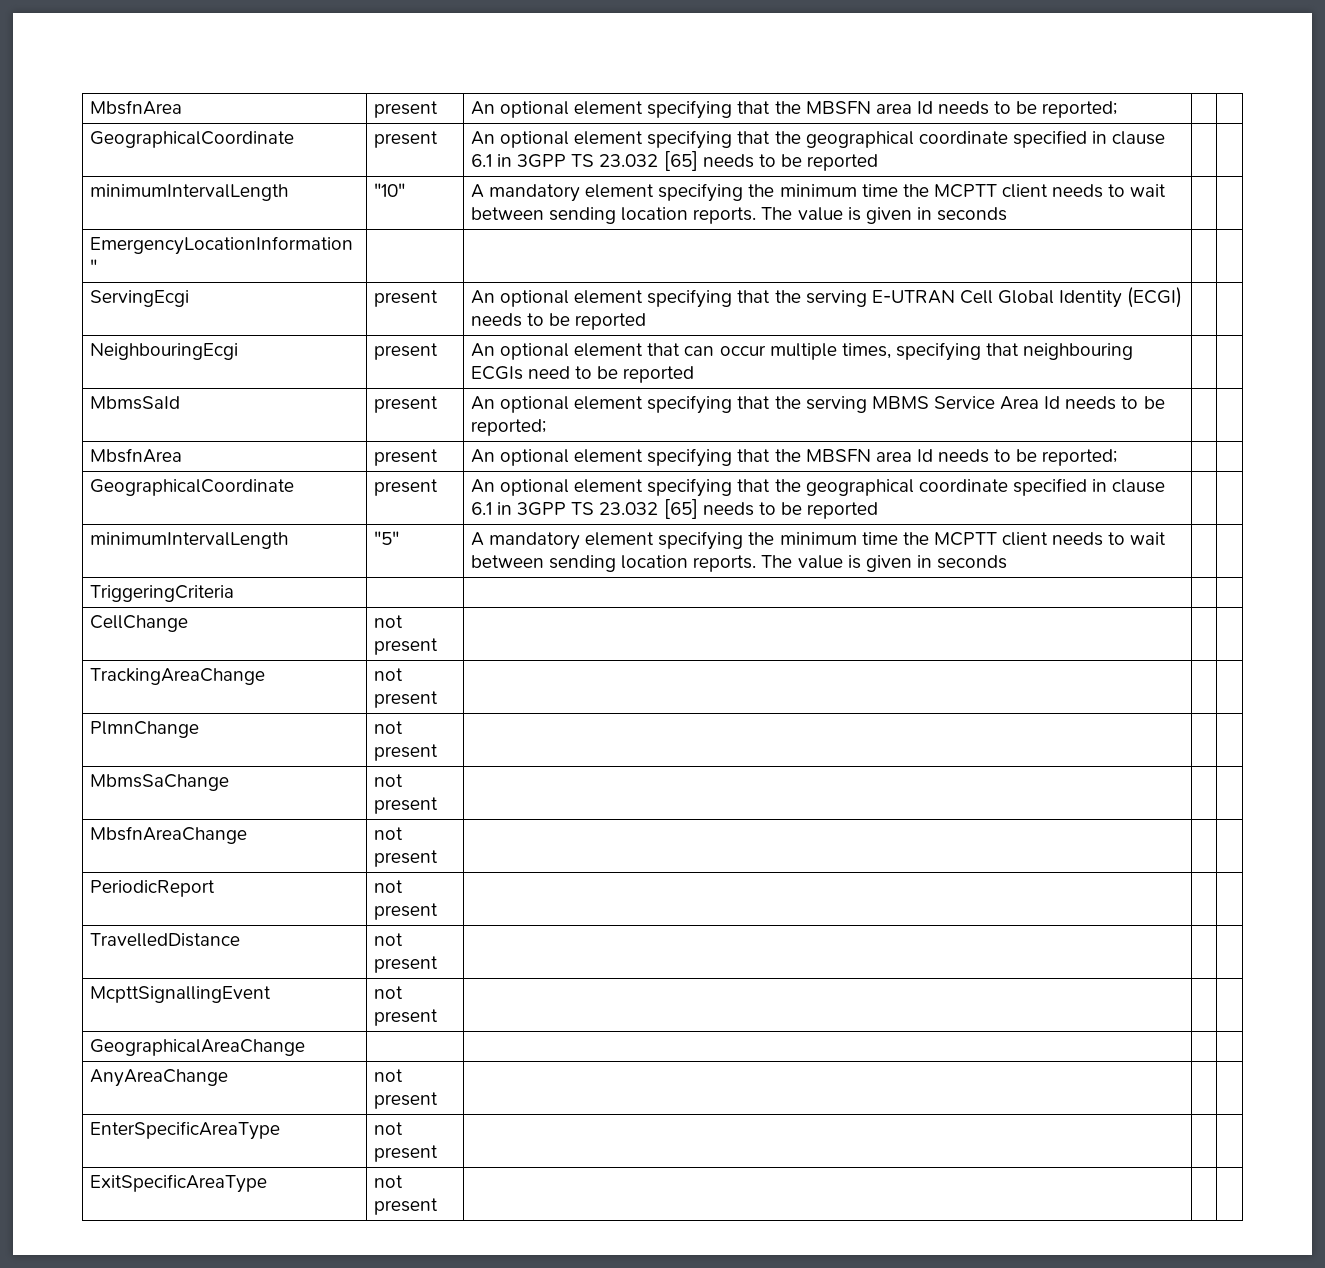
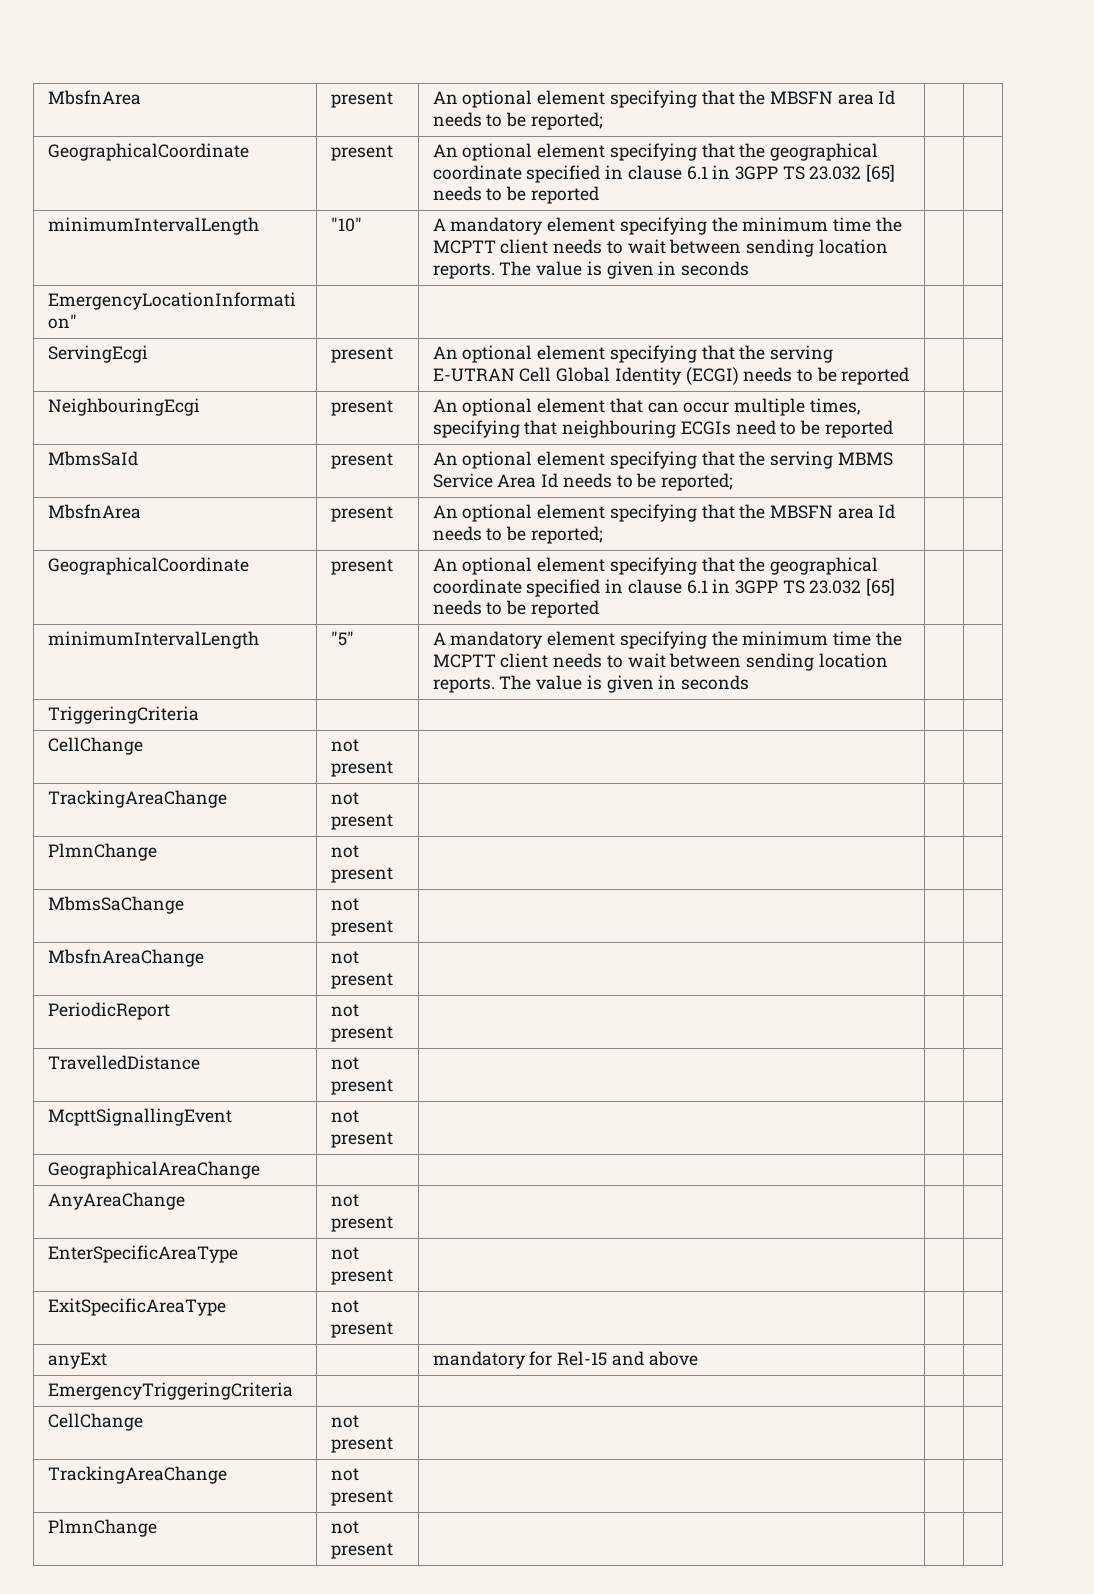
(438, 1206) none -> [47,1352,107,1369] [432,1351,698,1369] [47,1382,293,1400] [47,1413,143,1431] [330,1415,359,1428] [330,1437,393,1453] [47,1466,227,1484] [330,1468,359,1481] [330,1490,393,1506] [47,1519,157,1537] [330,1521,359,1534] [330,1543,393,1559] // anyExt | | mandatory for Rel-15 and above | | // EmergencyTriggeringCriteria | | | | // CellChange | not present | | | // TrackingAreaChange | not present | | | // PlmnChange | not present | | |

